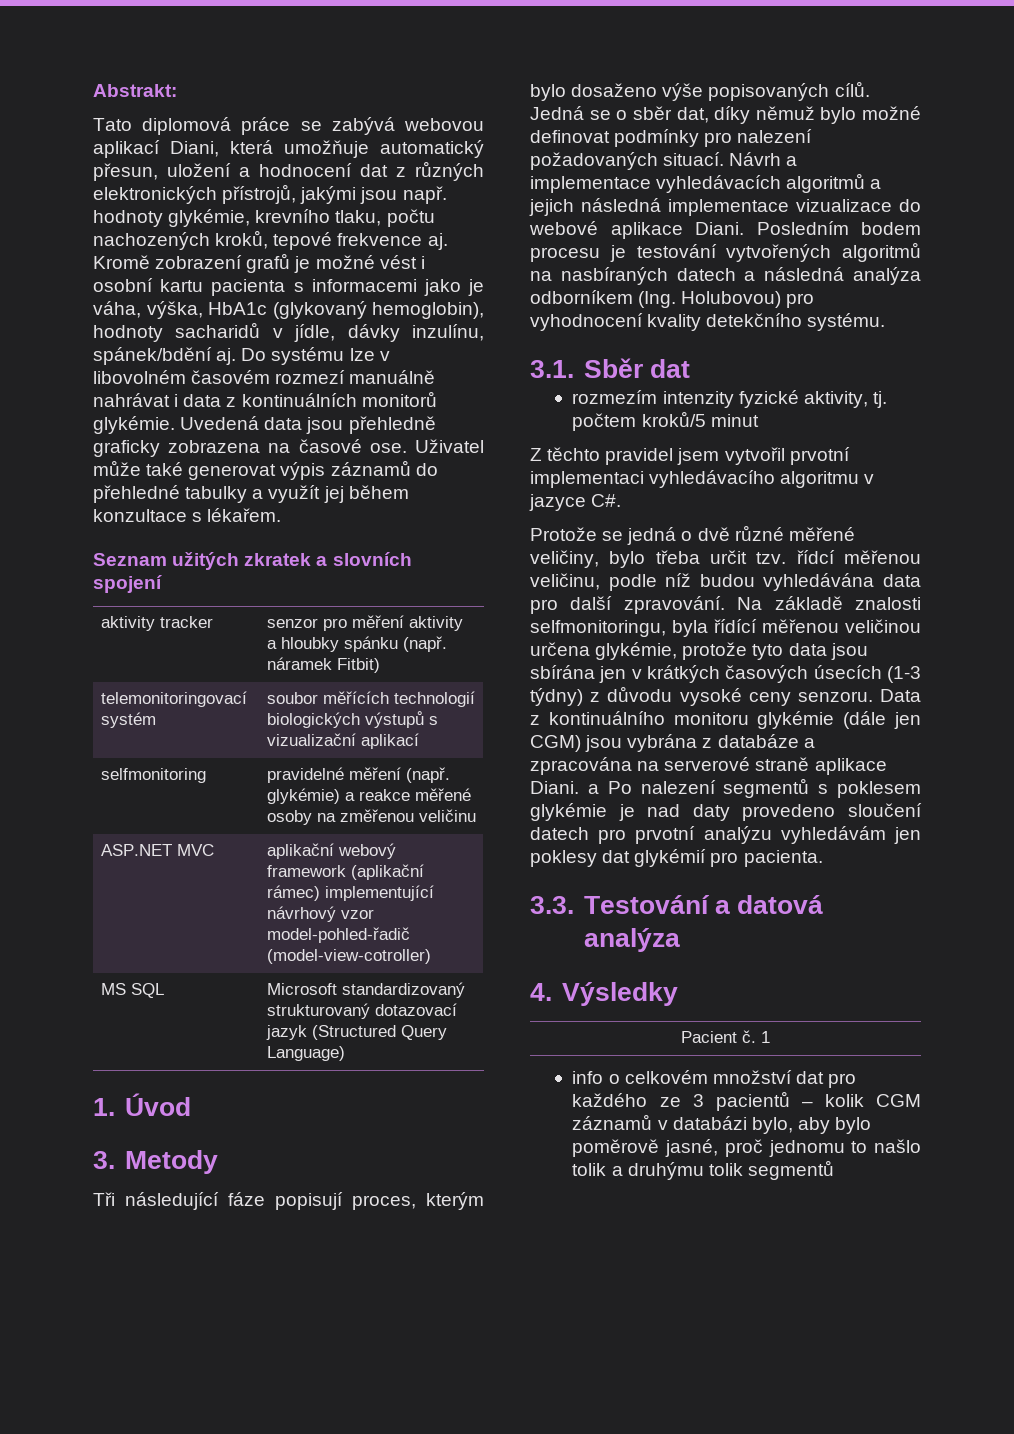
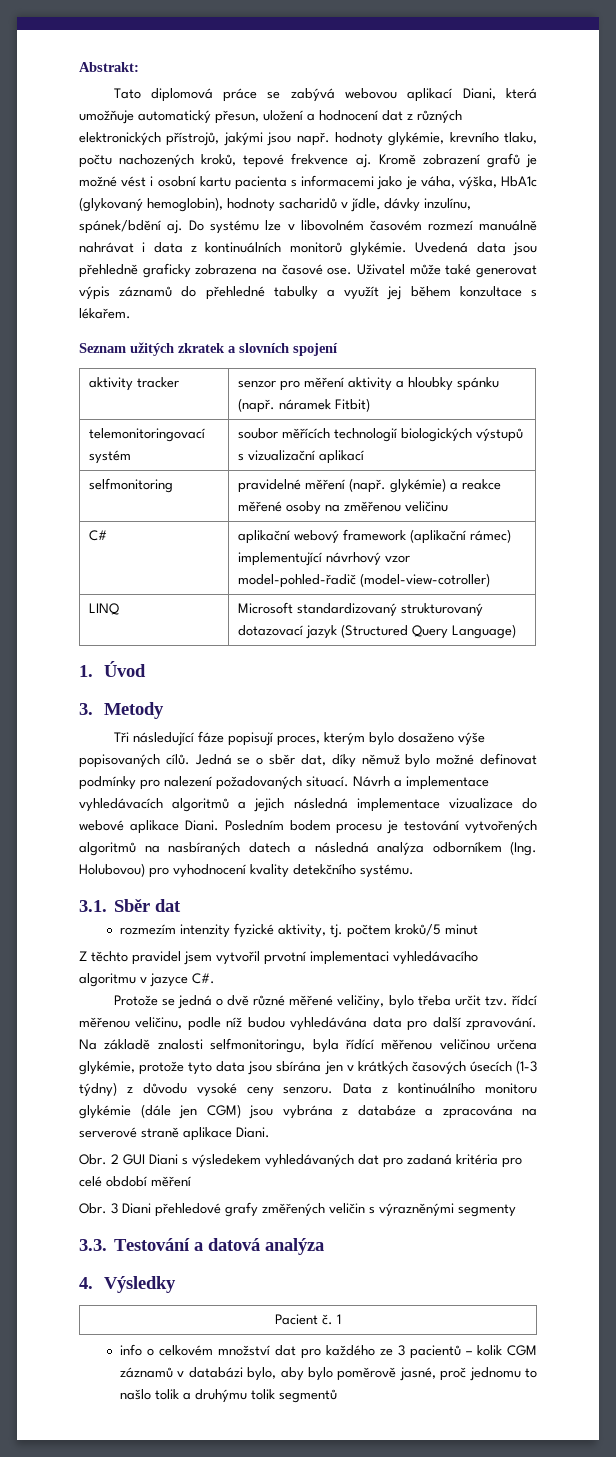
[100,844,214,856] ASP.NET MVC -> [88,530,107,541] C#
[100,983,164,998] MS SQL -> [88,603,119,615] LINQ
[587,778,921,798] [530,803,922,821] [530,826,921,844] [530,849,823,867] a Po nalezení segmentů s poklesem glykémie je nad daty provedeno sloučení datech pro prvotní analýzu vyhledávám jen poklesy dat glykémií pro pacienta. -> [79,1154,522,1168] [79,1176,191,1187] [79,1202,516,1217] // Obr. 2 GUI Diani s výsledekem vyhledávaných dat pro zadaná kritéria pro celé období měření // Obr. 3 Diani přehledové grafy změřených veličin s výrazněnými segmenty

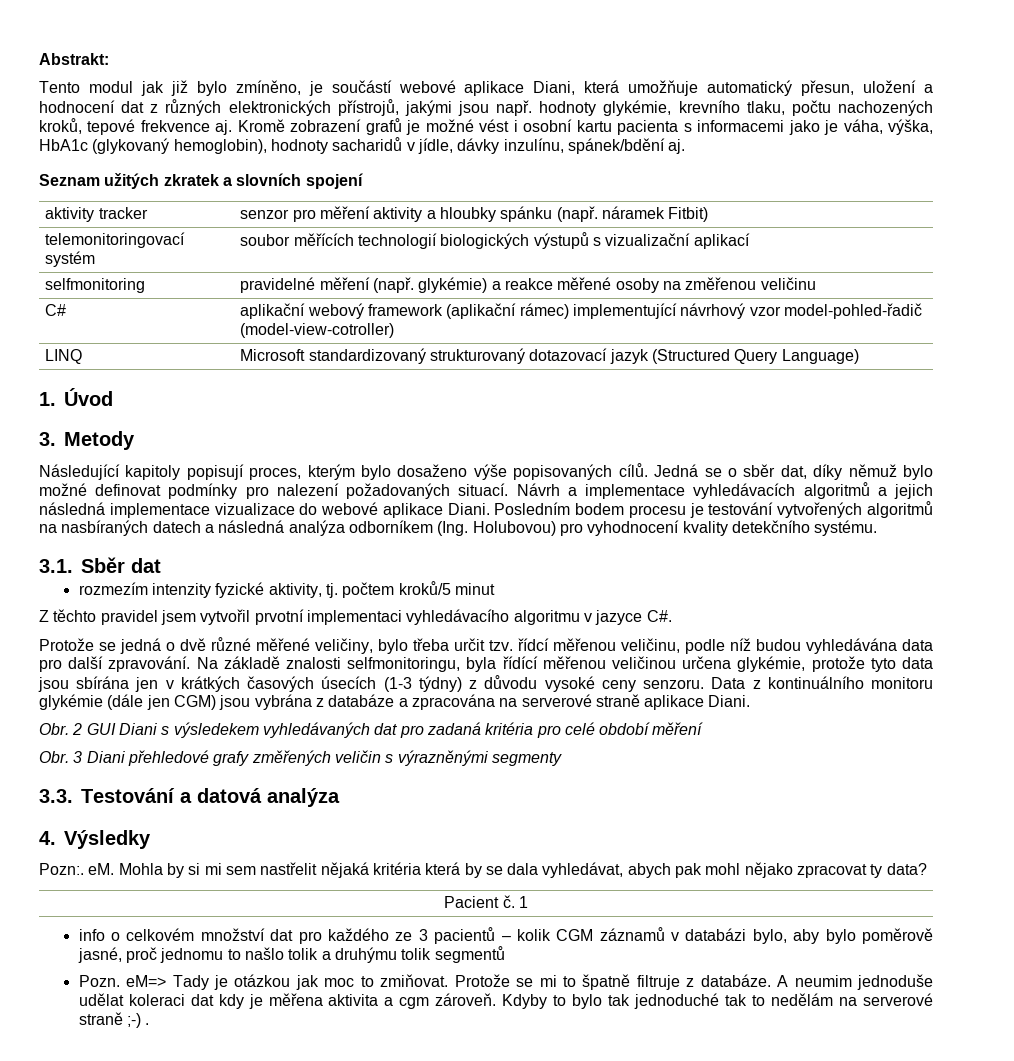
[113,88,453,102] Tato diplomová práce se zabývá webovou aplikací -> [39,80,525,96] Tento modul jak již bylo zmíněno, je součástí webové aplikace
[189,220,537,234] [79,242,537,256] [79,263,537,278] [79,286,537,300] [79,308,131,319] Do systému lze v libovolném časovém rozmezí manuálně nahrávat i data z kontinuálních monitorů glykémie. Uvedená data jsou přehledně graficky zobrazena na časové ose. Uživatel může také generovat výpis záznamů do přehledné tabulky a využít jej během konzultace s lékařem. -> (686, 146) none
[113,731,224,746] Tři následující fáze -> [39,464,181,480] Následující kapitoly
(177, 1284) none -> [39,862,927,878] // Pozn:. eM. Mohla by si mi sem nastřelit nějaká kritéria která by se dala vyhledávat, abych pak mohl nějako zpracovat ty data?
(337, 1396) none -> [78,974,933,990] [78,993,934,1009] [78,1012,150,1028] // Pozn. eM=> Tady je otázkou jak moc to zmiňovat. Protože se mi to špatně filtruje z databáze. A neumim jednoduše udělat koleraci dat kdy je měřena aktivita a cgm zároveň. Kdyby to bylo tak jednoduché tak to nedělám na serverové straně ;-) .

